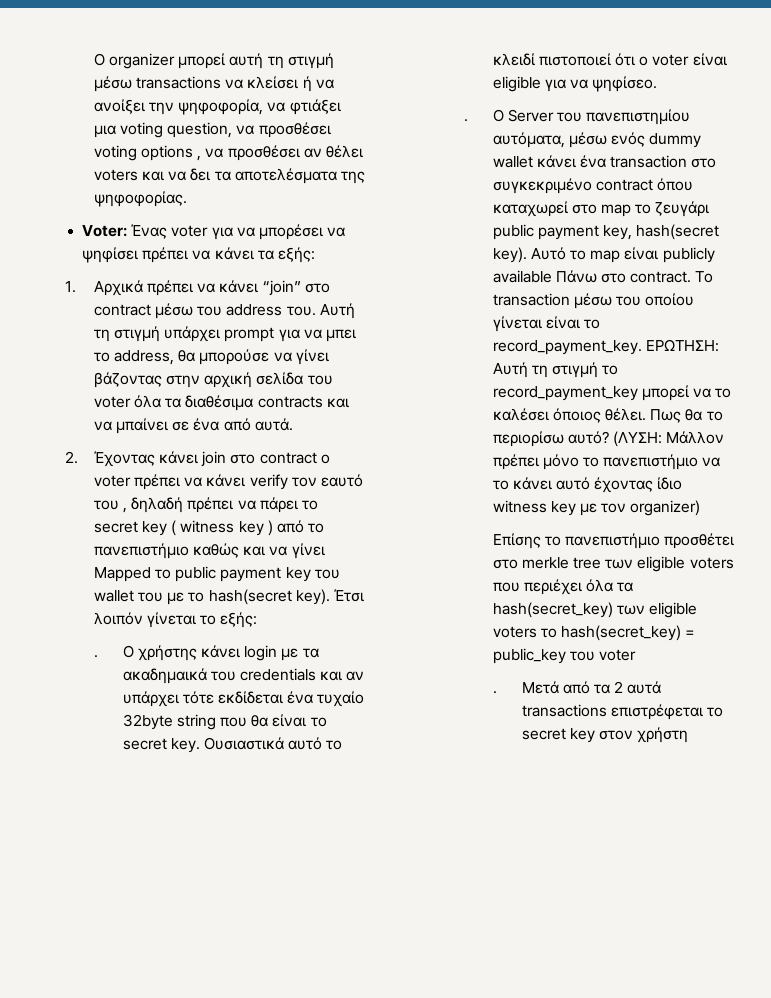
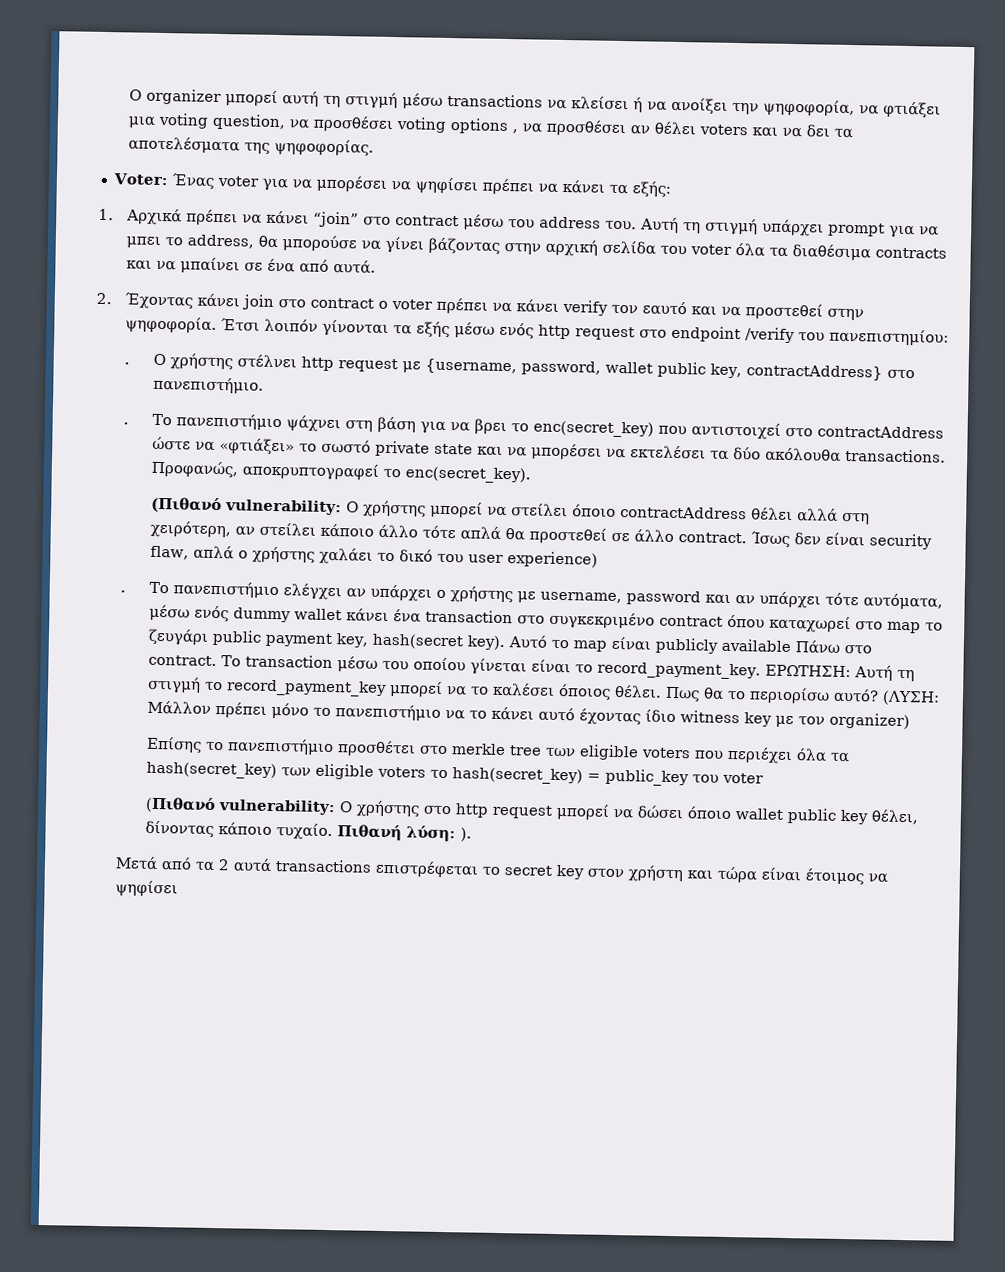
[93,497,318,513] [93,520,325,536] [93,543,325,559] [93,566,340,582] [93,589,364,605] [93,612,258,628] [93,645,319,661] [122,668,365,684] [122,691,365,707] [122,714,327,730] [122,737,343,753] [492,53,727,66] [492,76,658,92] [463,109,691,125] του , δηλαδή πρέπει να πάρει το secret key ( witness key ) από το πανεπιστήμιο καθώς και να γίνει Mapped το public payment key του wallet του με το hash(secret key). Έτσι λοιπόν γίνεται το εξής: // . Ο χρήστης κάνει login με τα ακαδημαικά του credentials και αν υπάρχει τότε εκδίδεται ένα τυχαίο 32byte string που θα είναι το secret key. Ουσιαστικά αυτό το κλειδί πιστοποιεί ότι ο voter είναι eligible για να ψηφίσεο. // . Ο Server του πανεπιστημίου -> [690,303,864,321] [124,316,949,346] [123,353,915,381] [152,376,264,394] [122,413,944,440] [151,436,946,463] [150,460,531,484] [150,496,870,525] [149,520,932,550] [149,545,598,568] [119,581,859,609] και να προστεθεί στην ψηφοφορία. Έτσι λοιπόν γίνονται τα εξής μέσω ενός http request στο endpoint /verify του πανεπιστημίου: // . Ο χρήστης στέλνει http request με {username, password, wallet public key, contractAddress} στο πανεπιστήμιο. // . Το πανεπιστήμιο ψάχνει στη βάση για να βρει το enc(secret_key) που αντιστοιχεί στο contractAddress ώστε να «φτιάξει» το σωστό private state και να μπορέσει να εκτελέσει τα δύο ακόλουθα transactions. Προφανώς, αποκρυπτογραφεί το enc(secret_key). // (Πιθανό vulnerability: Ο χρήστης μπορεί να στείλει όποιο contractAddress θέλει αλλά στη χειρότερη, αν στείλει κάποιο άλλο τότε απλά θα προστεθεί σε άλλο contract. Ίσως δεν είναι security flaw, απλά ο χρήστης χαλάει το δικό του user experience) // . Το πανεπιστήμιο ελέγχει αν υπάρχει ο χρήστης με username, password και αν υπάρχει τότε
[492,691,497,694] . -> [144,796,919,825] [144,820,472,843] (Πιθανό vulnerability: Ο χρήστης στο http request μπορεί να δώσει όποιο wallet public key θέλει, δίνοντας κάποιο τυχαίο. Πιθανή λύση: ). //
(689, 735) none -> [686,866,888,886] [114,880,178,898] και τώρα είναι έτοιμος να ψηφίσει

